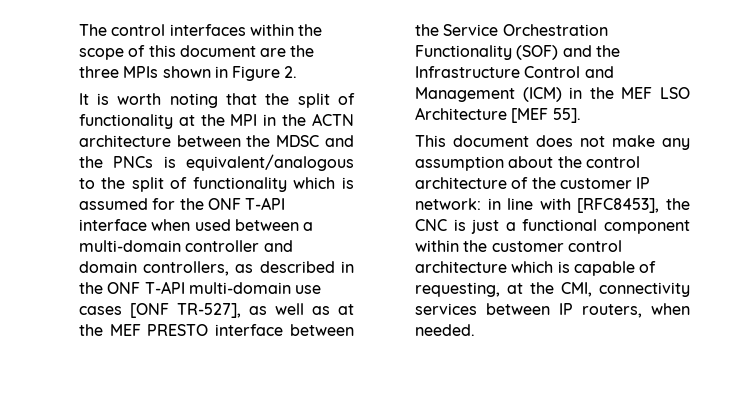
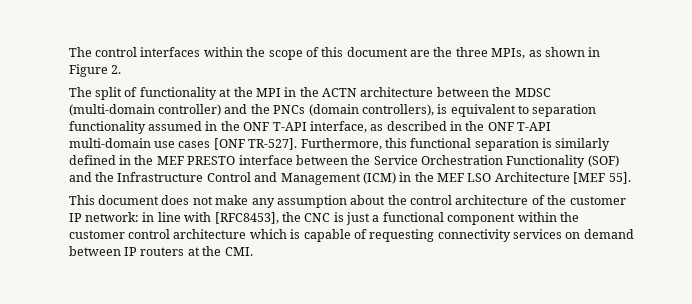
[123,66,159,78] MPIs -> [491,48,542,59] MPIs, as
[78,93,290,108] It is worth noting that the -> [68,87,92,97] The
(320, 141) none -> [68,104,222,116] (multi-domain controller)
[163,154,354,171] [78,177,354,192] [78,197,286,210] [78,219,314,231] [78,240,293,252] [78,261,230,276] is equivalent/analogous to the split of functionality which is assumed for the ONF T-API interface when used between a multi-domain controller and domain controllers, -> [308,104,597,117] [68,121,367,134] (domain controllers), is equivalent to separation functionality assumed in the ONF T-API interface,
[176,303,354,318] TR-527], as well as at -> [248,138,611,151] [68,155,132,165] TR-527]. Furthermore, this functional separation is similarly defined in
[414,282,690,297] [414,303,690,318] [414,324,475,336] requesting, at the CMI, connectivity services between IP routers, when needed. -> [369,229,634,242] [68,246,253,256] requesting connectivity services on demand between IP routers at the CMI.

